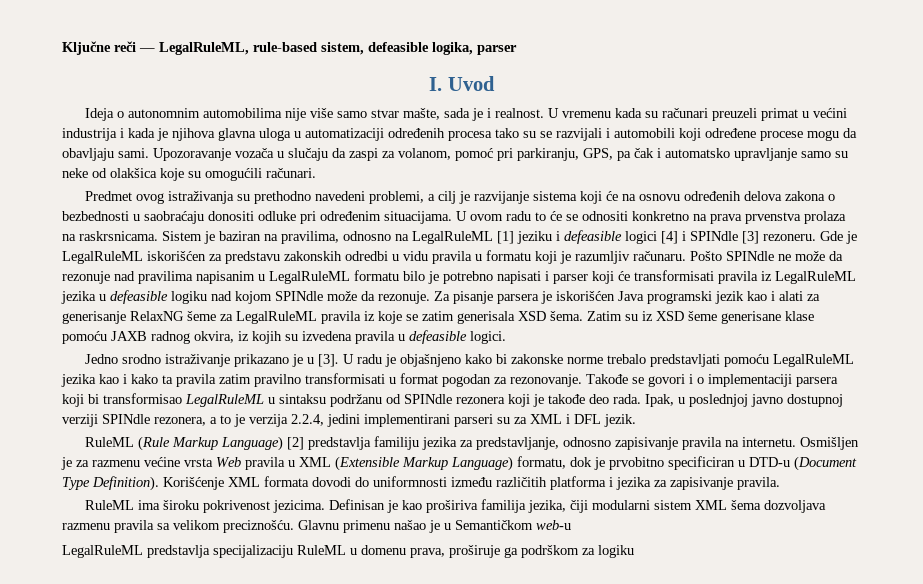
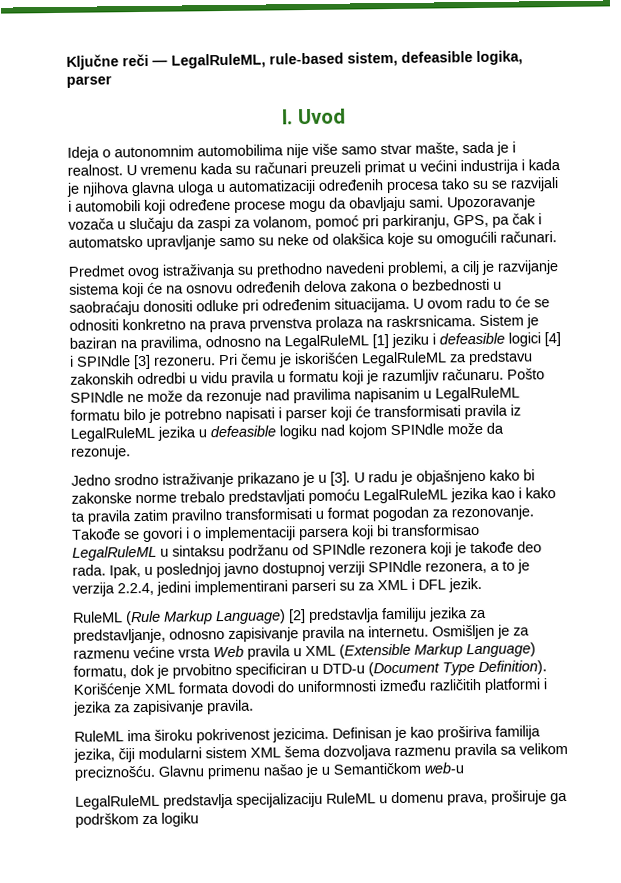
[820,231,857,244] [62,251,206,264] Gde je LegalRuleML iskorišćen -> [218,351,447,368] Pri čemu je iskorišćen LegalRuleML
[434,291,820,304] [62,311,814,324] [62,330,506,344] Za pisanje parsera je iskorišćen Java programski jezik kao i alati za generisanje RelaxNG šeme za LegalRuleML pravila iz koje se zatim generisala XSD šema. Zatim su iz XSD šeme generisane klase pomoću JAXB radnog okvira, iz kojih su izvedena pravila u defeasible logici. -> (131, 452) none
[550,476,606,490] platforma -> [484,678,540,693] platformi

